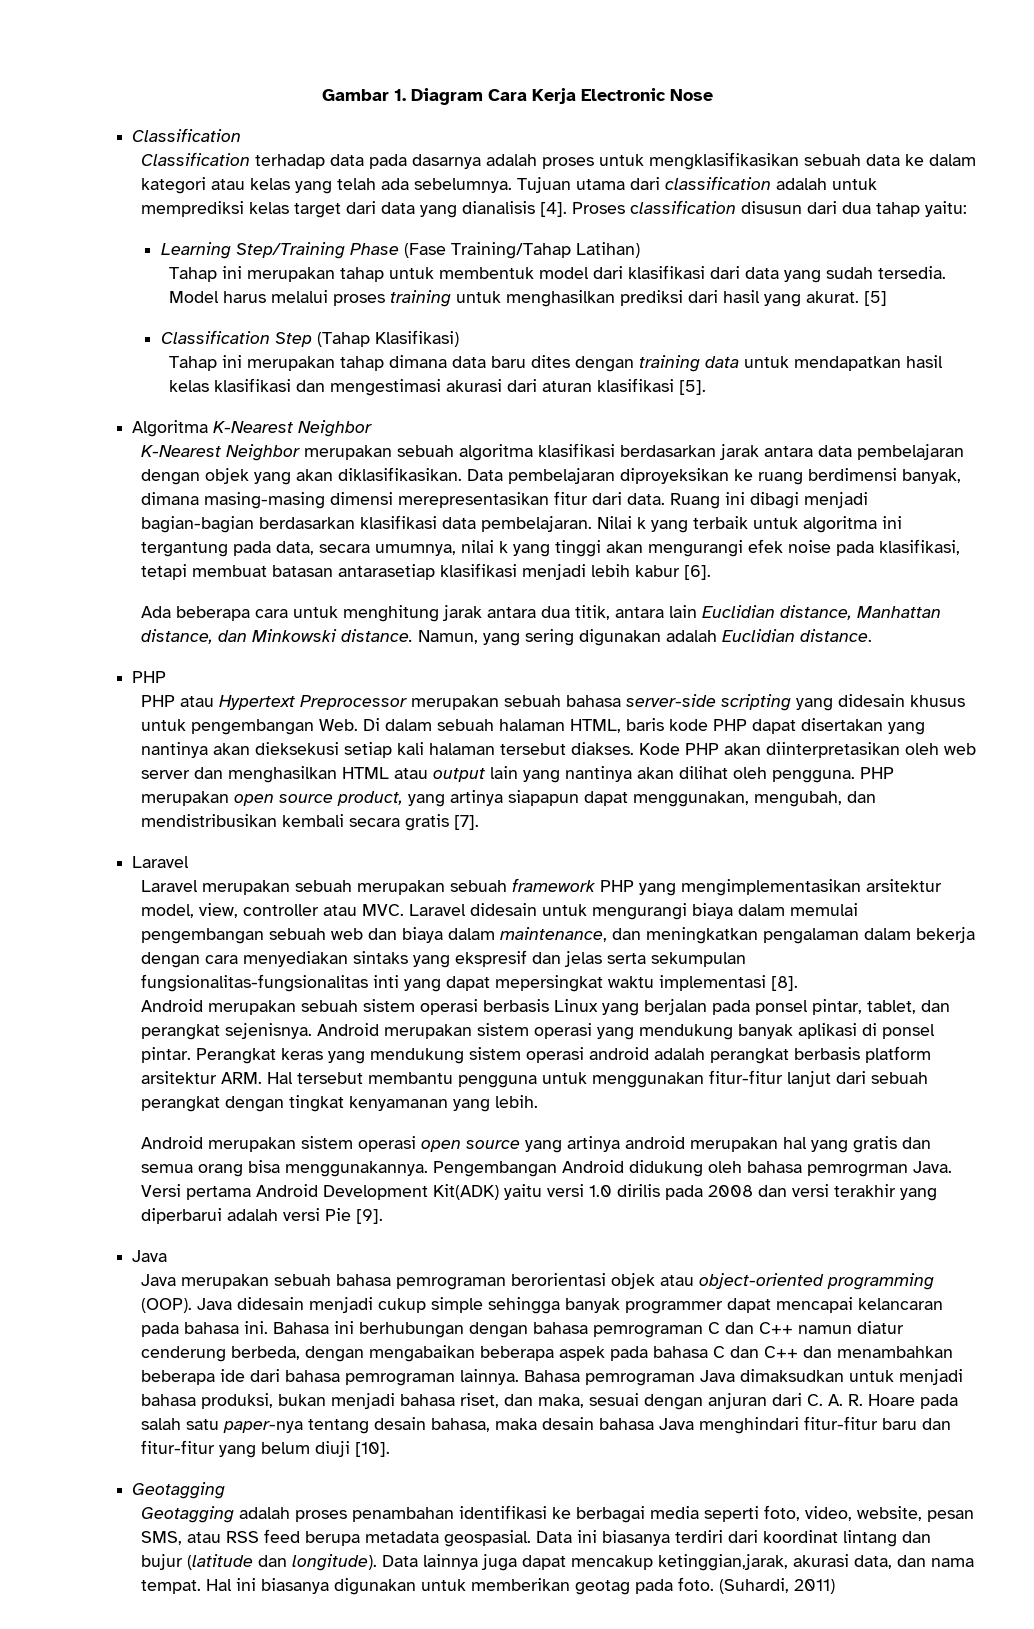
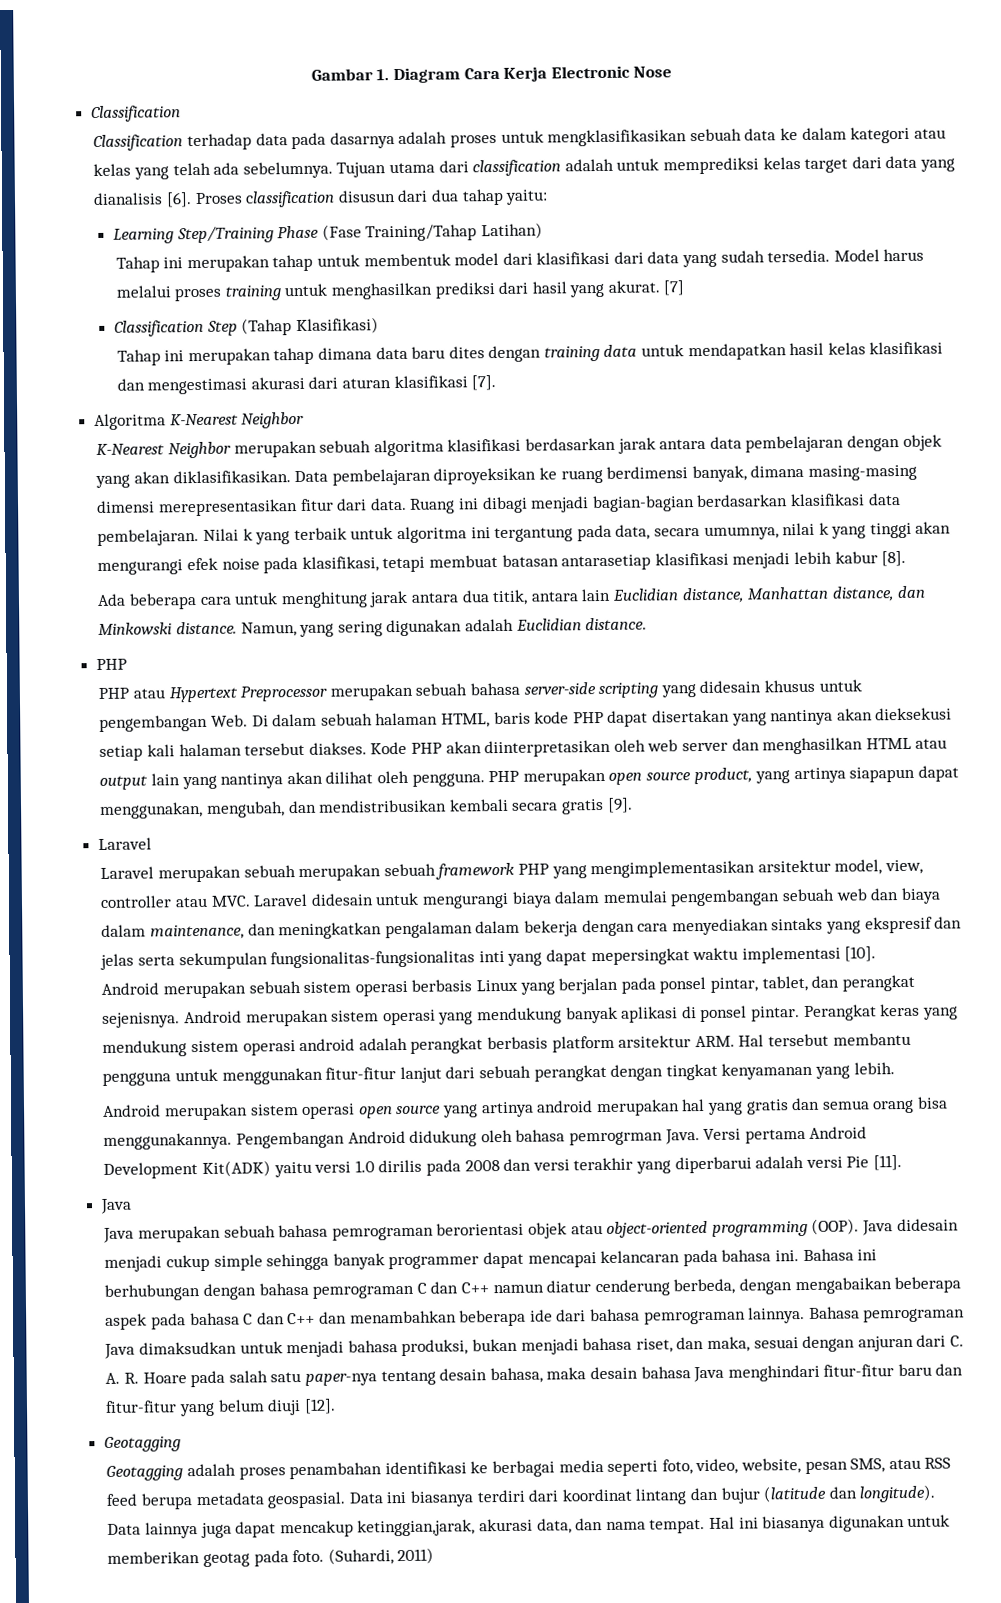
[540,202,568,217] [4]. -> [166,192,193,208] [6].
[864,291,888,306] [5] -> [663,280,685,296] [7]
[679,380,707,395] [5]. -> [471,375,497,391] [7].
[684,565,712,580] [6]. -> [881,550,907,567] [8].
[454,815,480,830] [7]. -> [606,797,633,813] [9].
[771,976,799,991] [8]. -> [844,946,877,962] [10].
[356,1209,384,1224] [9]. -> [872,1155,902,1171] [11].
[355,1442,391,1457] [10]. -> [303,1398,336,1414] [12].

